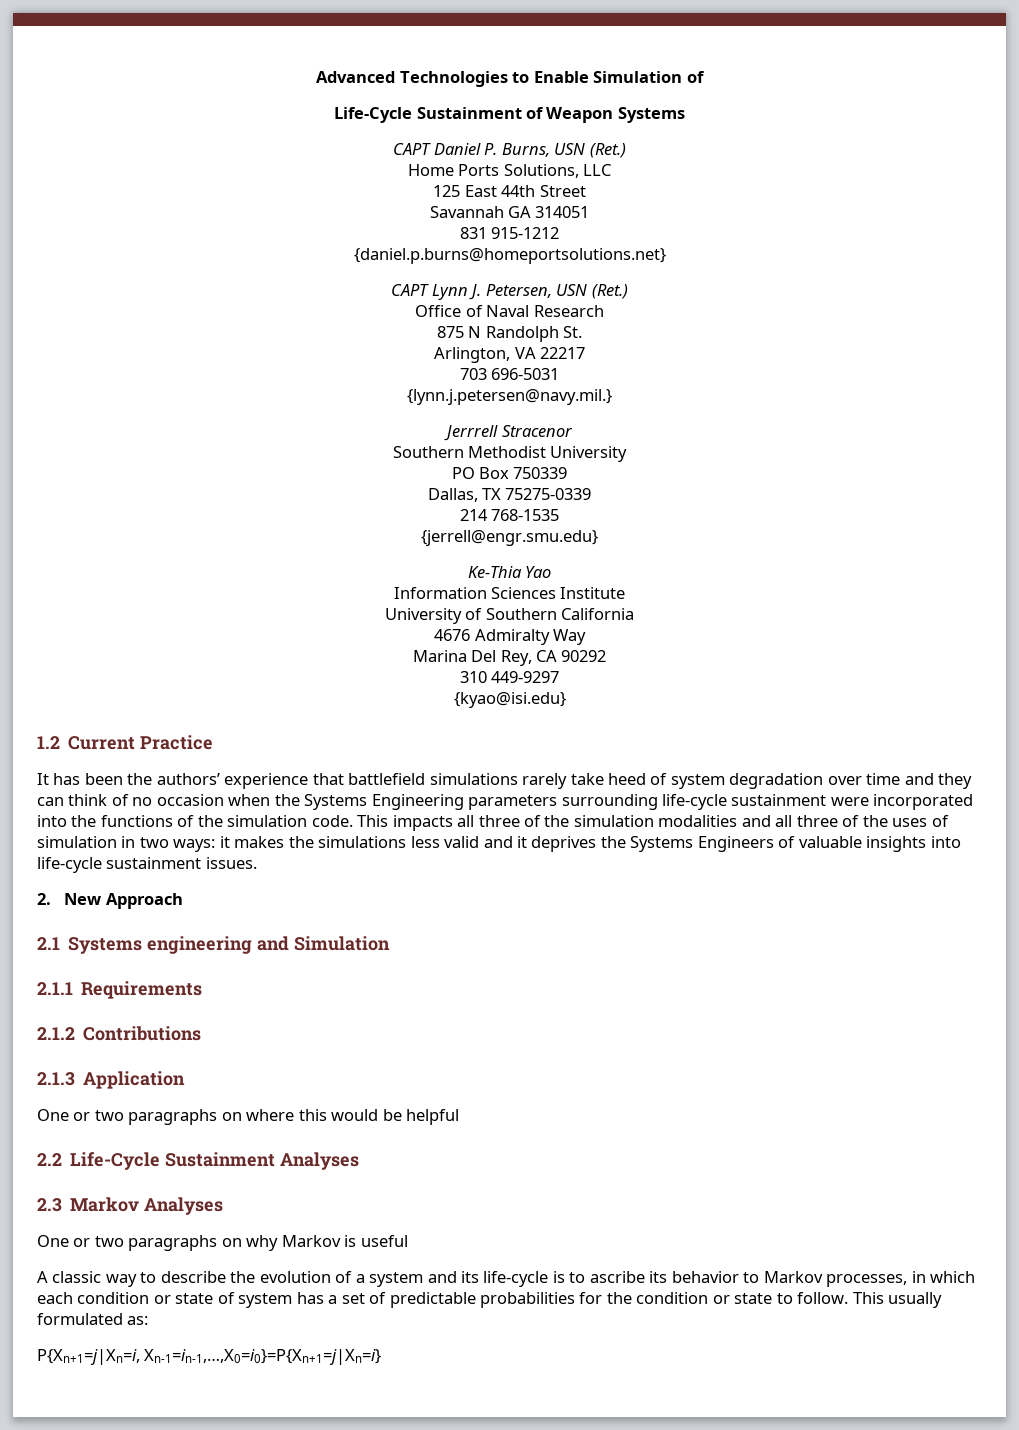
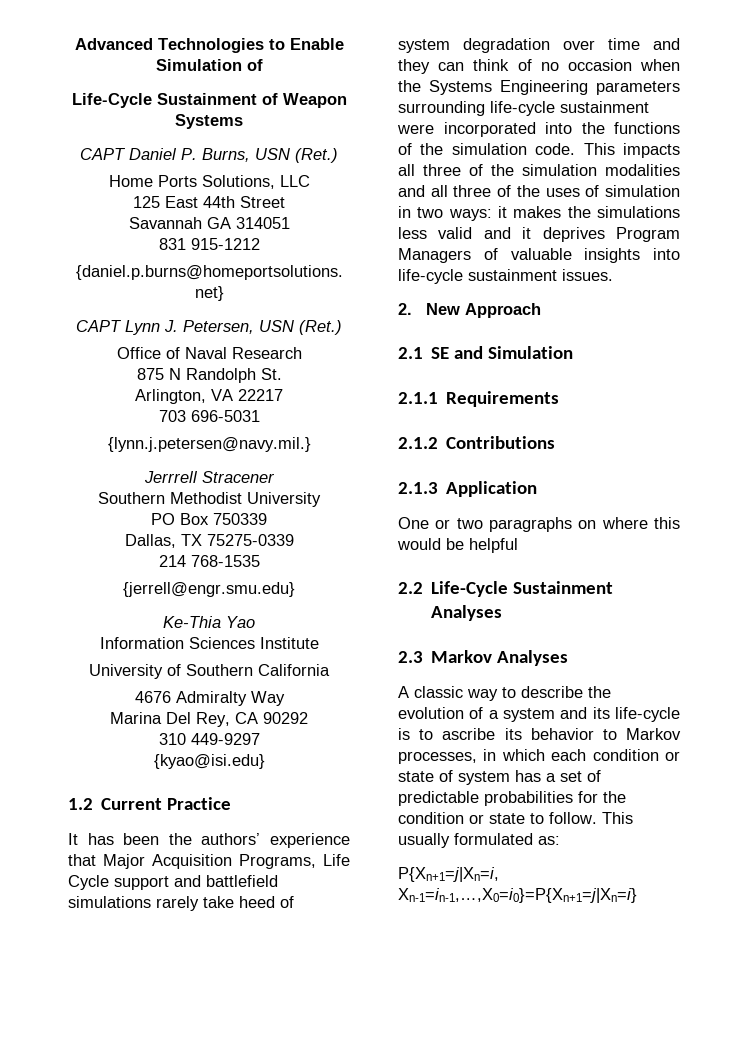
[501,425,573,437] Stracenor -> [201,471,275,483] Stracener
(344, 779) none -> [103,854,350,869] [68,875,201,890] Major Acquisition Programs, Life Cycle support and
[600,836,774,852] the Systems Engineers -> [616,227,680,242] [398,248,471,263] Program Managers
[68,936,253,954] Systems engineering -> [431,347,450,359] SE
[37,1235,408,1251] // One or two paragraphs on why Markov is useful -> (569, 658) none

